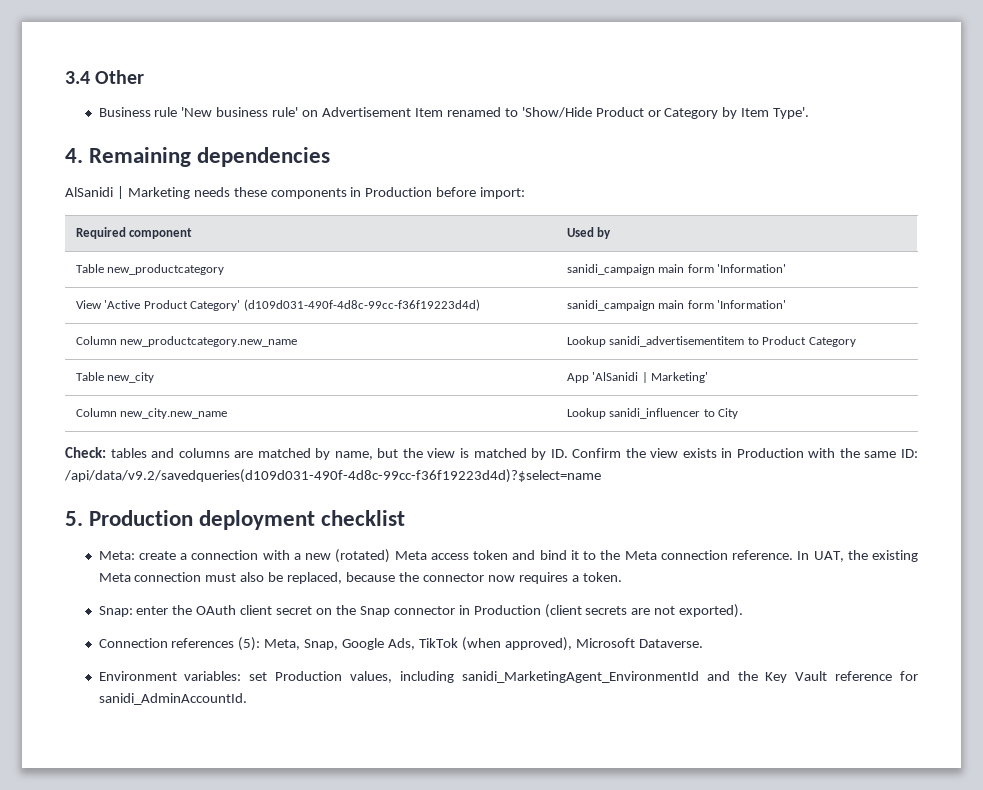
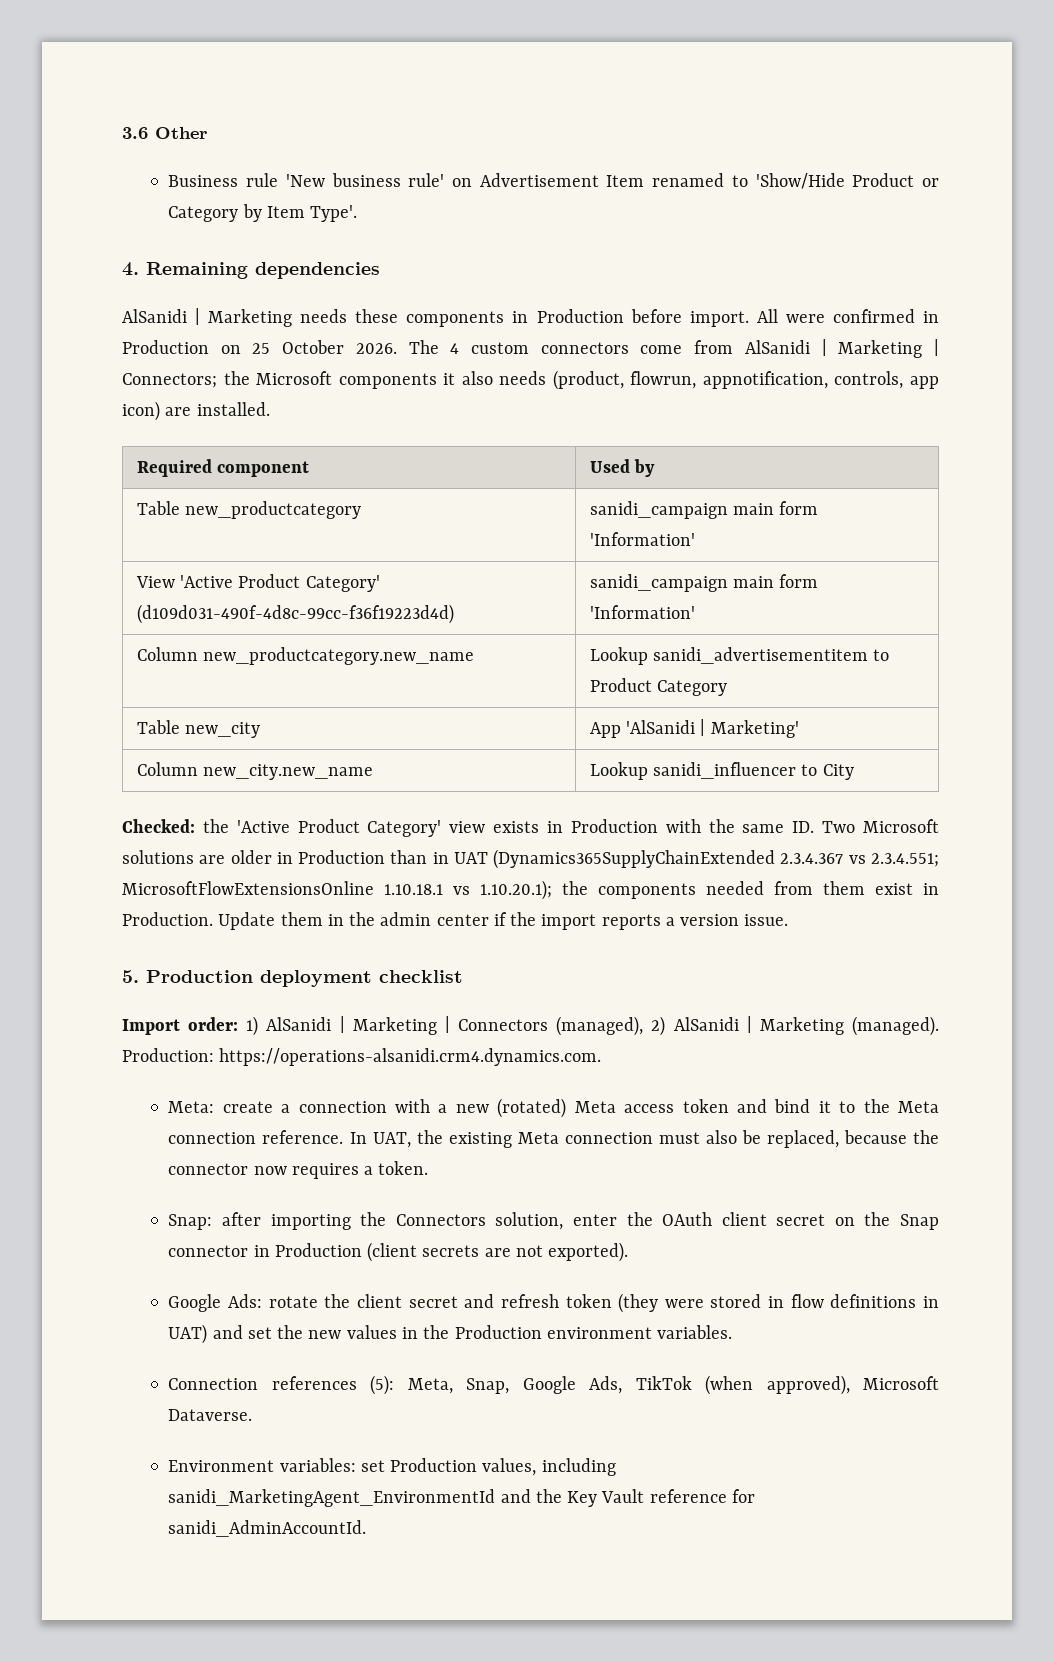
[65,71,90,84] 3.4 -> [122,127,148,139] 3.6
[480,187,526,199] import: -> [689,309,940,327] [122,339,939,358] [122,370,939,390] [122,401,270,421] import. All were confirmed in Production on 25 October 2026. The 4 custom connectors come from AlSanidi | Marketing | Connectors; the Microsoft components it also needs (product, flowrun, appnotification, controls, app icon) are installed.
[65,447,646,460] Check: tables and columns are matched by name, but the view is matched by ID. Confirm the -> [122,819,442,837] Checked: the 'Active Product Category'
[900,449,918,458] [64,469,601,483] [65,510,406,530] ID: /api/data/v9.2/savedqueries(d109d031-490f-4d8c-99cc-f36f19223d4d)?$select=name // 5. Production deployment checklist -> [792,819,940,833] [122,849,939,869] [122,880,939,900] [122,912,789,930] [122,970,463,987] [122,1016,940,1036] [122,1048,602,1066] ID. Two Microsoft solutions are older in Production than in UAT (Dynamics365SupplyChainExtended 2.3.4.367 vs 2.3.4.551; MicrosoftFlowExtensionsOnline 1.10.18.1 vs 1.10.20.1); the components needed from them exist in Production. Update them in the admin center if the import reports a version issue. // 5. Production deployment checklist // Import order: 1) AlSanidi | Marketing | Connectors (managed), 2) AlSanidi | Marketing (managed). Production: https://operations-alsanidi.crm4.dynamics.com.
(133, 611) none -> [222,1212,564,1230] after importing the Connectors solution,
(744, 611) none -> [168,1293,939,1313] [168,1324,733,1344] // Google Ads: rotate the client secret and refresh token (they were stored in flow definitions in UAT) and set the new values in the Production environment variables.

